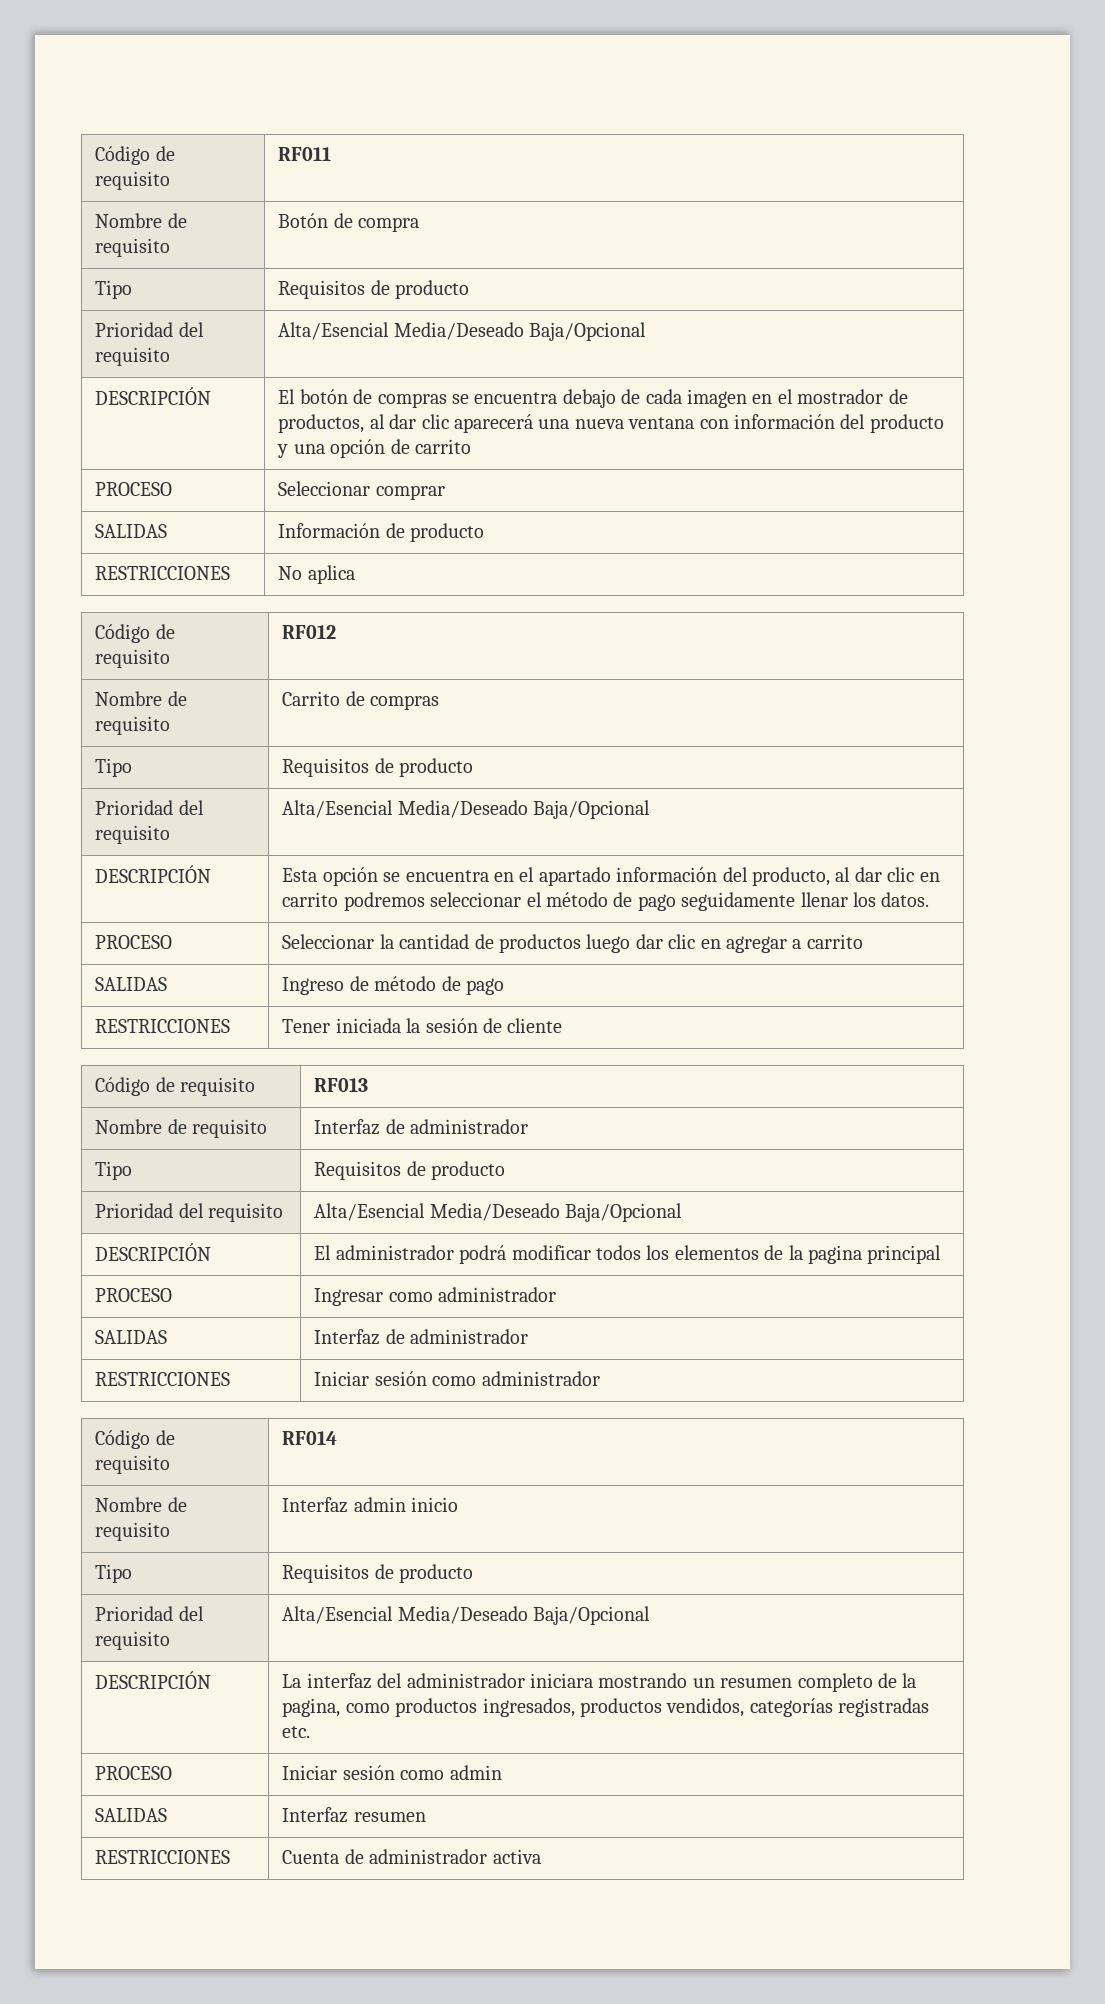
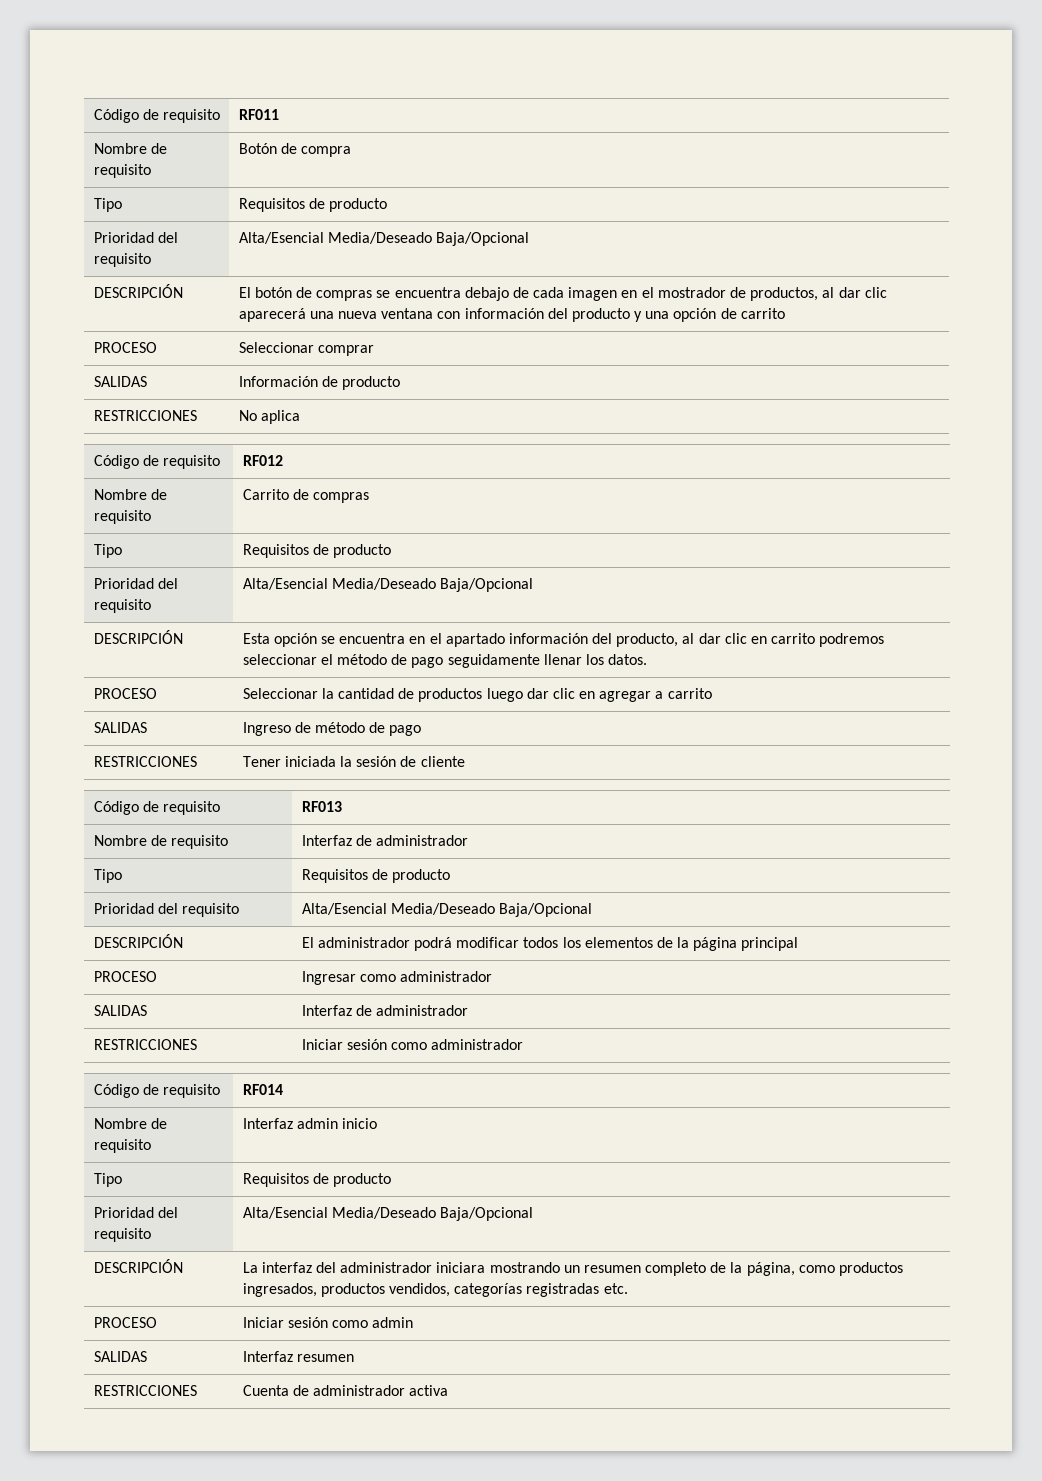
[807,1245,862,1264] pagina -> [693,937,738,951] página
[282,1698,341,1717] pagina, -> [746,1262,795,1276] página,

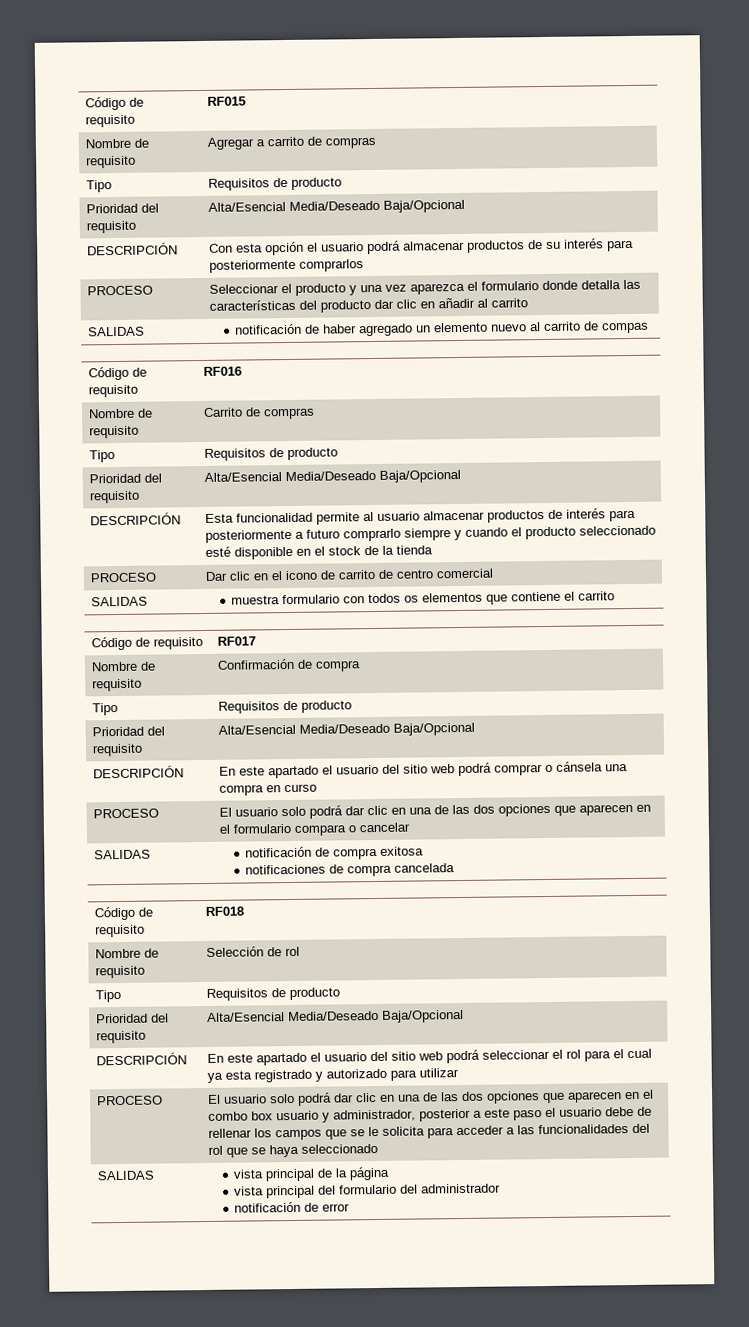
[93,109,220,123] [238,109,279,120] [93,143,167,154] [93,164,151,178] [238,143,351,157] Código de requisito | RF011 // Nombre de requisito | Botón de compra -> [84,96,144,111] [84,114,135,128] [206,96,246,106] [84,138,149,149] [85,155,136,169] [206,136,376,150] Código de requisito | RF015 // Nombre de requisito | Agregar a carrito de compras
[238,287,887,301] [238,308,785,322] [93,342,157,353] [238,342,374,356] [93,376,147,387] [238,376,400,390] [93,410,197,421] [238,410,300,424] [93,455,220,469] [242,455,283,466] El botón de compras se encuentra debajo de cada imagen en el mostrador de productos, al dar clic aparecerá una nueva ventana con información del producto y una opción de carrito // PROCESO | Seleccionar comprar // SALIDAS | Información de producto // RESTRICCIONES | No aplica // Código de requisito | RF012 -> [208,238,634,256] [208,259,364,273] [86,285,153,296] [208,279,641,296] [208,297,528,313] [87,326,145,337] [235,321,650,337] [87,366,147,381] [87,384,138,398] [202,366,242,376] Con esta opción el usuario podrá almacenar productos de su interés para posteriormente comprarlos // PROCESO | Seleccionar el producto y una vez aparezca el formulario donde detalla las características del producto dar clic en añadir al carrito // SALIDAS | notificación de haber agregado un elemento nuevo al carrito de compas // Código de requisito | RF016
[273,633,885,647] [242,654,648,668] [93,688,157,699] [242,688,712,702] [93,722,147,733] [242,722,422,736] [93,756,197,767] [242,756,465,767] [93,801,220,815] [301,801,342,812] [93,835,228,849] [301,835,468,846] opción se encuentra en el apartado información del producto, al dar clic en carrito podremos seleccionar el método de pago seguidamente llenar los datos. // PROCESO | Seleccionar la cantidad de productos luego dar clic en agregar a carrito // SALIDAS | Ingreso de método de pago // RESTRICCIONES | Tener iniciada la sesión de cliente // Código de requisito | RF013 // Nombre de requisito | Interfaz de administrador -> [235,508,636,525] [204,525,656,543] [204,545,433,560] [89,572,157,583] [204,568,494,581] [90,596,148,607] [231,591,616,605] [90,636,203,651] [216,636,256,646] [90,661,156,672] [91,678,142,692] [216,658,361,672] funcionalidad permite al usuario almacenar productos de interés para posteriormente a futuro comprarlo siempre y cuando el producto seleccionado esté disponible en el stock de la tienda // PROCESO | Dar clic en el icono de carrito de centro comercial // SALIDAS | muestra formulario con todos os elementos que contiene el carrito // Código de requisito | RF017 // Nombre de requisito | Confirmación de compra
[301,937,799,951] [93,971,157,982] [301,971,492,985] [93,1005,147,1016] [301,1005,468,1016] [93,1039,197,1050] [301,1039,524,1050] [93,1084,220,1098] [242,1084,283,1095] [93,1118,167,1129] [93,1139,151,1153] [242,1118,377,1129] El administrador podrá modificar todos los elementos de la página principal // PROCESO | Ingresar como administrador // SALIDAS | Interfaz de administrador // RESTRICCIONES | Iniciar sesión como administrador // Código de requisito | RF014 // Nombre de requisito | Interfaz admin inicio -> [218,761,628,779] [218,783,317,796] [92,808,159,819] [218,803,651,819] [218,822,410,836] [93,849,151,860] [245,846,425,860] [245,863,456,877] [93,906,153,921] [94,924,145,938] [204,906,244,916] [94,948,159,959] [94,965,145,979] [205,946,300,957] En este apartado el usuario del sitio web podrá comprar o cánsela una compra en curso // PROCESO | El usuario solo podrá dar clic en una de las dos opciones que aparecen en el formulario compara o cancelar // SALIDAS | notificación de compra exitosa // notificaciones de compra cancelada // Código de requisito | RF018 // Nombre de requisito | Selección de rol
[242,1262,903,1276] [242,1283,628,1297] [93,1317,157,1328] [242,1317,414,1328] [93,1351,147,1362] [242,1351,354,1362] [93,1385,197,1396] [242,1385,449,1396] La interfaz del administrador iniciara mostrando un resumen completo de la página, como productos ingresados, productos vendidos, categorías registradas etc. // PROCESO | Iniciar sesión como admin // SALIDAS | Interfaz resumen // RESTRICCIONES | Cuenta de administrador activa -> [206,1048,652,1066] [206,1068,459,1083] [96,1095,163,1106] [207,1089,654,1106] [207,1106,652,1123] [207,1123,650,1141] [207,1143,378,1158] [96,1170,155,1181] [233,1166,391,1182] [234,1183,502,1199] [234,1201,351,1213] En este apartado el usuario del sitio web podrá seleccionar el rol para el cual ya esta registrado y autorizado para utilizar // PROCESO | El usuario solo podrá dar clic en una de las dos opciones que aparecen en el combo box usuario y administrador, posterior a este paso el usuario debe de rellenar los campos que se le solicita para acceder a las funcionalidades del rol que se haya seleccionado // SALIDAS | vista principal de la página // vista principal del formulario del administrador // notificación de error

